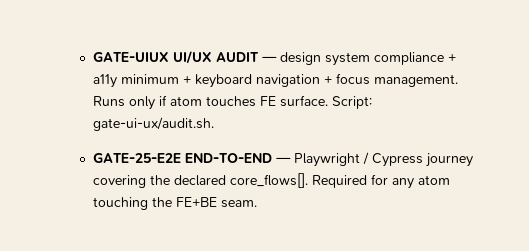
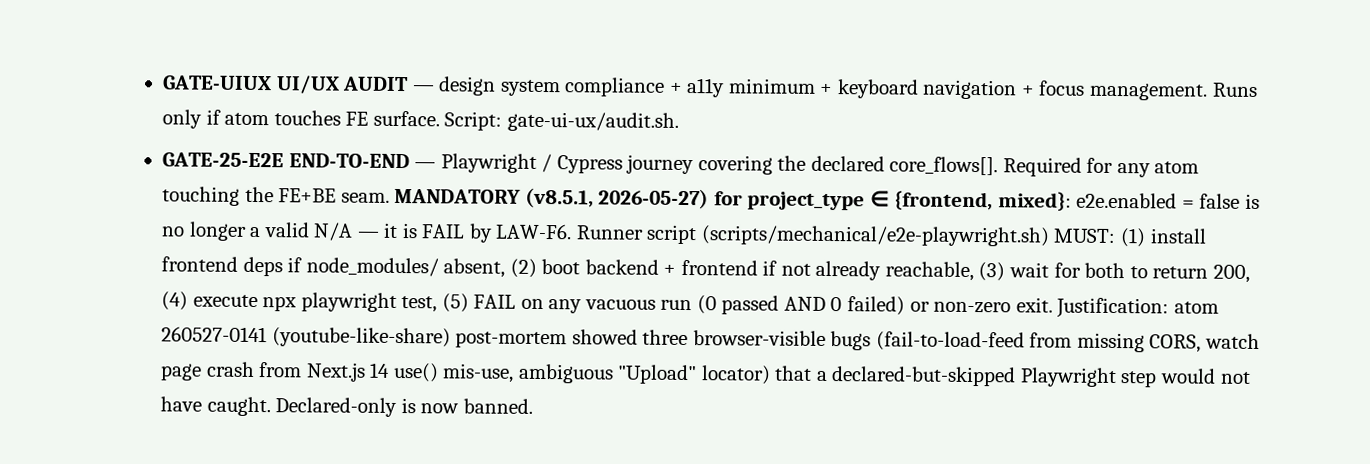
(257, 204) none -> [394,187,1261,212] [160,221,1207,248] [160,256,1250,283] [160,291,1219,319] [160,326,1260,353] [159,361,1251,388] [159,396,533,417] MANDATORY (v8.5.1, 2026-05-27) for project_type ∈ {frontend, mixed}: e2e.enabled = false is no longer a valid N/A — it is FAIL by LAW-F6. Runner script (scripts/mechanical/e2e-playwright.sh) MUST: (1) install frontend deps if node_modules/ absent, (2) boot backend + frontend if not already reachable, (3) wait for both to return 200, (4) execute npx playwright test, (5) FAIL on any vacuous run (0 passed AND 0 failed) or non-zero exit. Justification: atom 260527-0141 (youtube-like-share) post-mortem showed three browser-visible bugs (fail-to-load-feed from missing CORS, watch page crash from Next.js 14 use() mis-use, ambiguous "Upload" locator) that a declared-but-skipped Playwright step would not have caught. Declared-only is now banned.

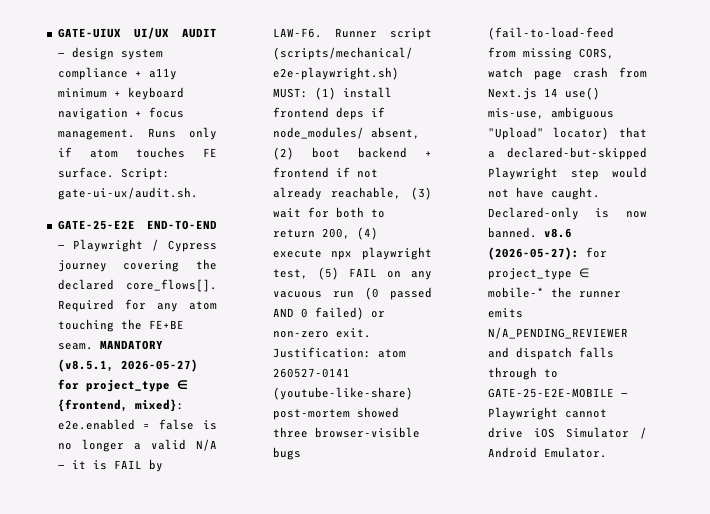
(533, 406) none -> [543,228,572,238] [487,247,607,260] [487,268,589,280] [487,287,621,298] [487,308,523,318] [487,327,628,339] [487,347,614,360] [487,367,558,380] [487,388,628,398] [487,407,607,420] [487,427,647,439] [487,447,607,458] v8.6 (2026-05-27): for project_type ∈ mobile-* the runner emits N/A_PENDING_REVIEWER and dispatch falls through to GATE-25-E2E-MOBILE — Playwright cannot drive iOS Simulator / Android Emulator.

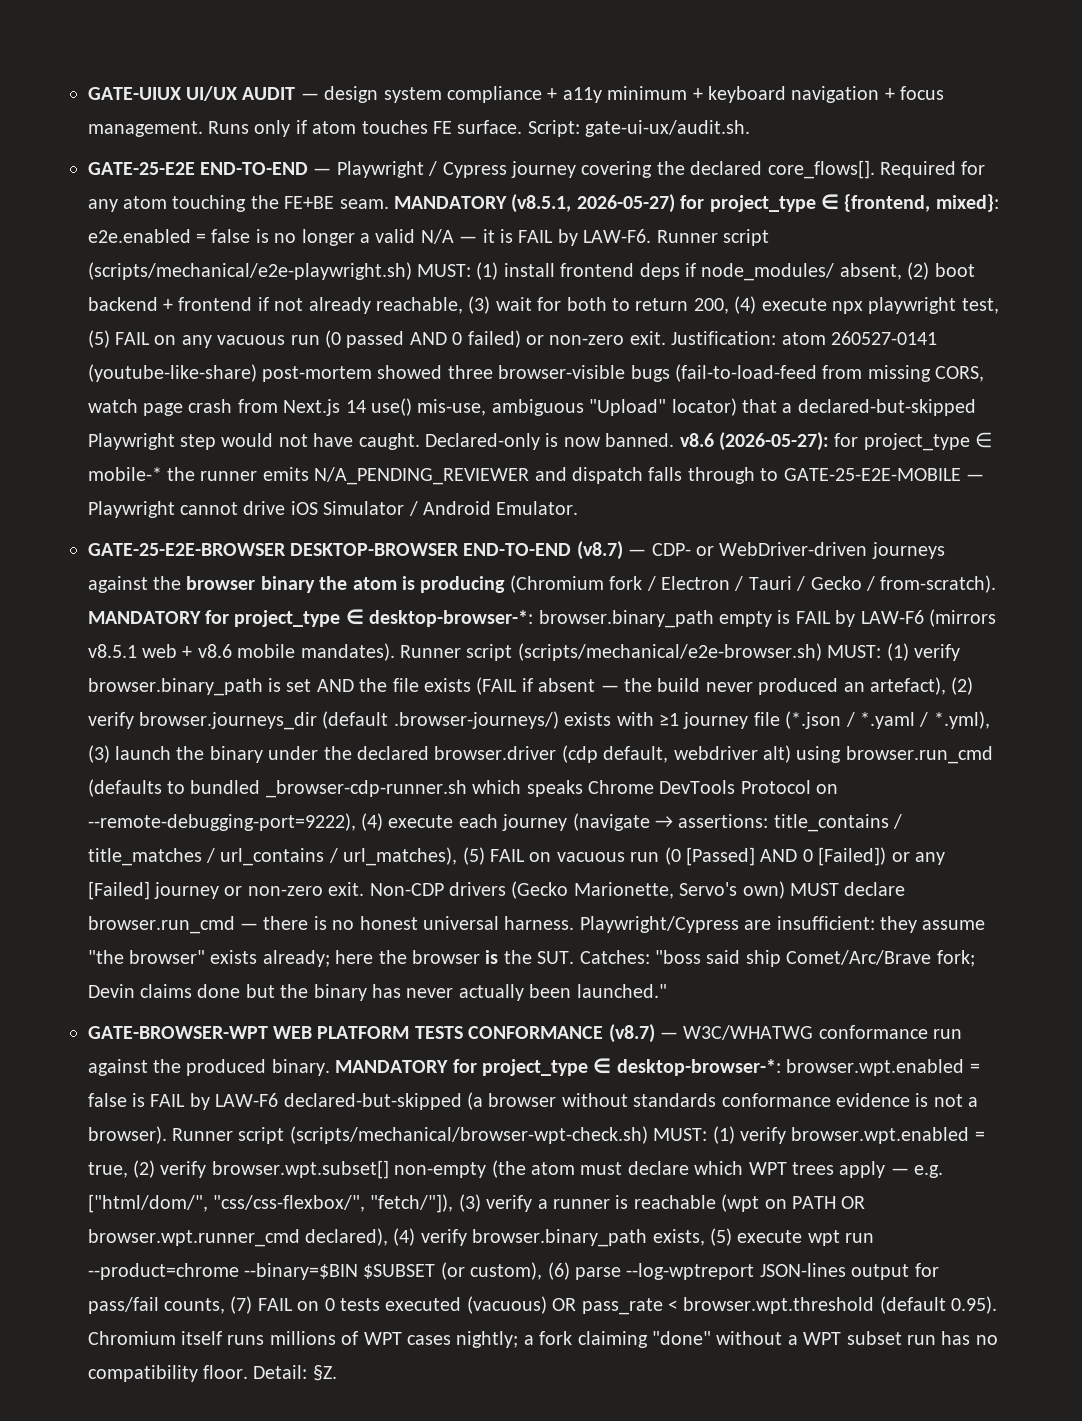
(607, 452) none -> [87,541,945,560] [87,575,997,593] [87,609,997,628] [87,643,961,661] [87,677,974,696] [87,711,990,730] [87,745,993,764] [87,779,839,798] [87,813,903,832] [87,847,946,866] [87,881,906,900] [87,916,986,934] [87,950,975,967] [87,984,667,1001] [87,1024,963,1043] [87,1058,980,1076] [87,1092,979,1110] [87,1126,985,1144] [87,1160,944,1179] [87,1194,866,1213] [87,1228,875,1247] [87,1262,939,1280] [87,1296,998,1315] [87,1331,998,1348] [87,1365,337,1382] // GATE-25-E2E-BROWSER DESKTOP-BROWSER END-TO-END (v8.7) — CDP- or WebDriver-driven journeys against the browser binary the atom is producing (Chromium fork / Electron / Tauri / Gecko / from-scratch). MANDATORY for project_type ∈ desktop-browser-*: browser.binary_path empty is FAIL by LAW-F6 (mirrors v8.5.1 web + v8.6 mobile mandates). Runner script (scripts/mechanical/e2e-browser.sh) MUST: (1) verify browser.binary_path is set AND the file exists (FAIL if absent — the build never produced an artefact), (2) verify browser.journeys_dir (default .browser-journeys/) exists with ≥1 journey file (*.json / *.yaml / *.yml), (3) launch the binary under the declared browser.driver (cdp default, webdriver alt) using browser.run_cmd (defaults to bundled _browser-cdp-runner.sh which speaks Chrome DevTools Protocol on --remote-debugging-port=9222), (4) execute each journey (navigate → assertions: title_contains / title_matches / url_contains / url_matches), (5) FAIL on vacuous run (0 [Passed] AND 0 [Failed]) or any [Failed] journey or non-zero exit. Non-CDP drivers (Gecko Marionette, Servo's own) MUST declare browser.run_cmd — there is no honest universal harness. Playwright/Cypress are insufficient: they assume "the browser" exists already; here the browser is the SUT. Catches: "boss said ship Comet/Arc/Brave fork; Devin claims done but the binary has never actually been launched." // GATE-BROWSER-WPT WEB PLATFORM TESTS CONFORMANCE (v8.7) — W3C/WHATWG conformance run against the produced binary. MANDATORY for project_type ∈ desktop-browser-*: browser.wpt.enabled = false is FAIL by LAW-F6 declared-but-skipped (a browser without standards conformance evidence is not a browser). Runner script (scripts/mechanical/browser-wpt-check.sh) MUST: (1) verify browser.wpt.enabled = true, (2) verify browser.wpt.subset[] non-empty (the atom must declare which WPT trees apply — e.g. ["html/dom/", "css/css-flexbox/", "fetch/"]), (3) verify a runner is reachable (wpt on PATH OR browser.wpt.runner_cmd declared), (4) verify browser.binary_path exists, (5) execute wpt run --product=chrome --binary=$BIN $SUBSET (or custom), (6) parse --log-wptreport JSON-lines output for pass/fail counts, (7) FAIL on 0 tests executed (vacuous) OR pass_rate < browser.wpt.threshold (default 0.95). Chromium itself runs millions of WPT cases nightly; a fork claiming "done" without a WPT subset run has no compatibility floor. Detail: §Z.

